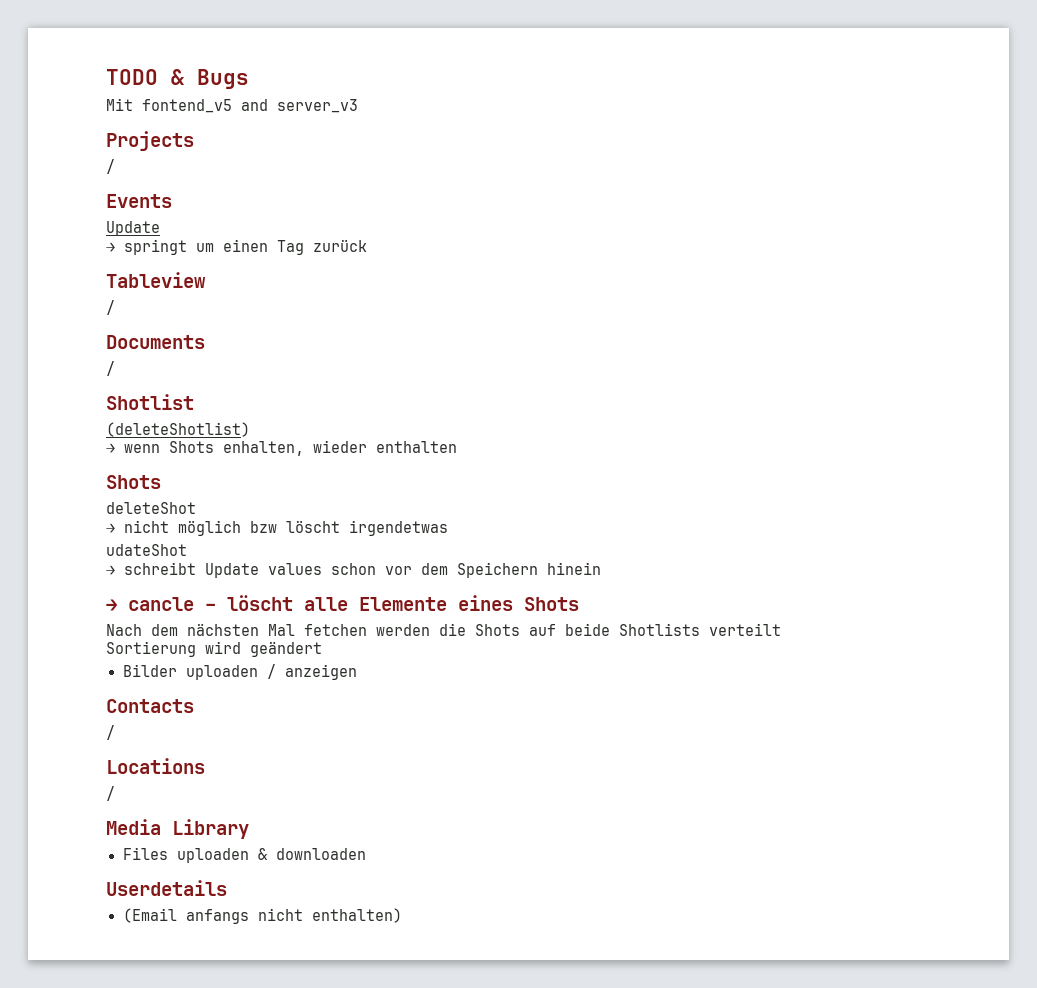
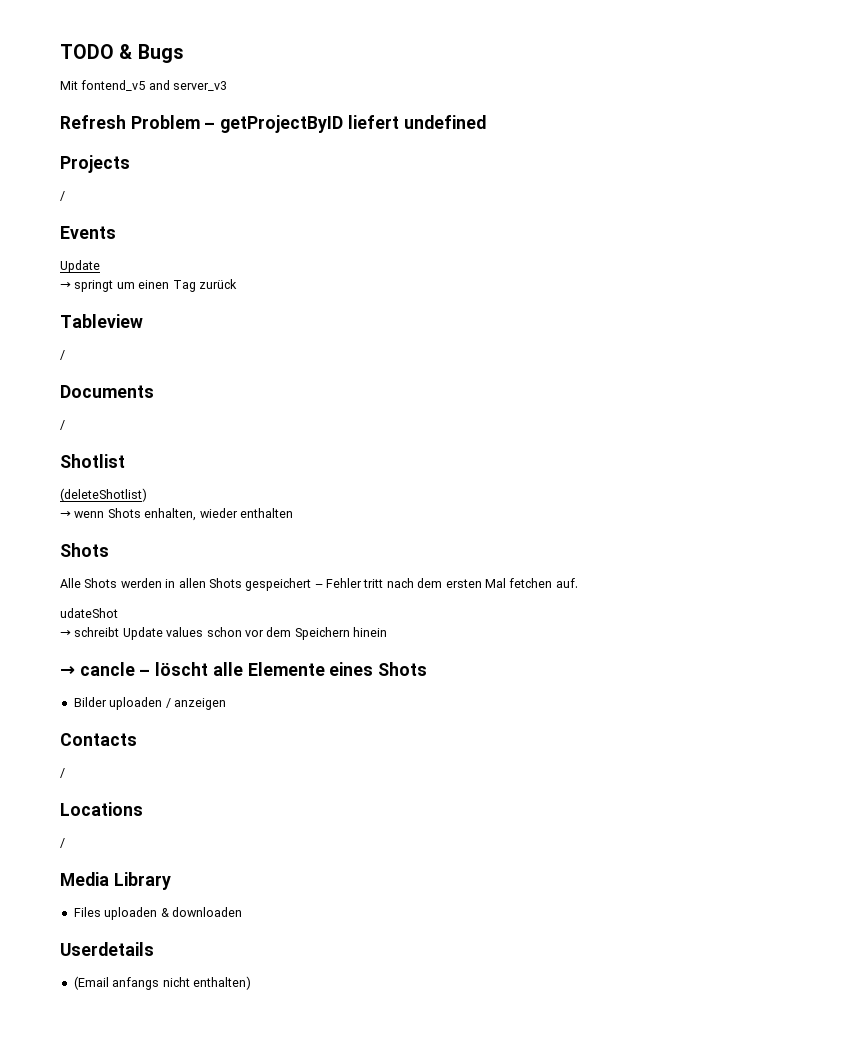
(358, 106) none -> [60,115,486,133] // Refresh Problem – getProjectByID liefert undefined
[106,502,196,514] [106,520,448,536] deleteShot // → nicht möglich bzw löscht irgendetwas -> [60,578,578,591] Alle Shots werden in allen Shots gespeichert – Fehler tritt nach dem ersten Mal fetchen auf.
[106,623,781,636] [106,641,322,657] // Nach dem nächsten Mal fetchen werden die Shots auf beide Shotlists verteilt // Sortierung wird geändert -> (428, 669) none

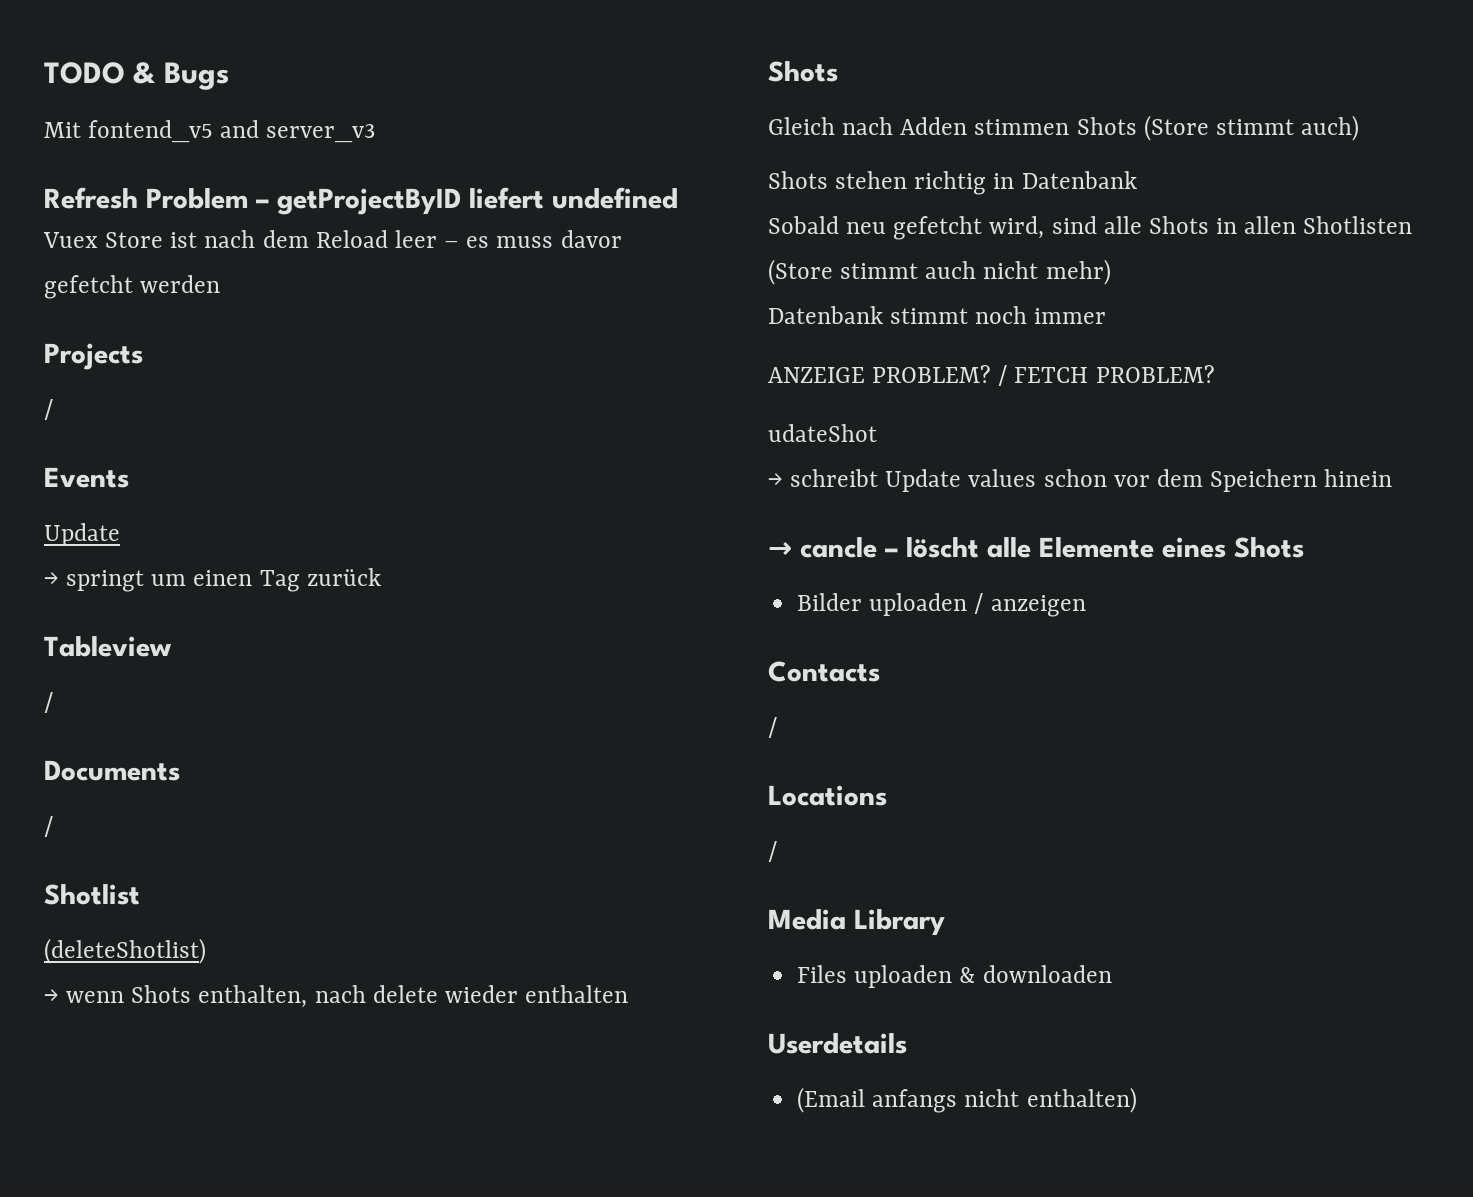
(486, 122) none -> [43,230,622,248] [44,275,221,299] // Vuex Store ist nach dem Reload leer – es muss davor gefetcht werden
[144,508,197,521] enhalten, -> [198,985,438,1008] enthalten, nach delete
[60,578,578,591] Alle Shots werden in allen Shots gespeichert – Fehler tritt nach dem ersten Mal fetchen auf. -> [768,115,1360,141] [768,171,1137,195] [768,216,1413,240] [768,259,1111,285] [768,306,1107,324] [768,365,1215,386] Gleich nach Adden stimmen Shots (Store stimmt auch) // Shots stehen richtig in Datenbank // Sobald neu gefetcht wird, sind alle Shots in allen Shotlisten (Store stimmt auch nicht mehr) // Datenbank stimmt noch immer // ANZEIGE PROBLEM? / FETCH PROBLEM?

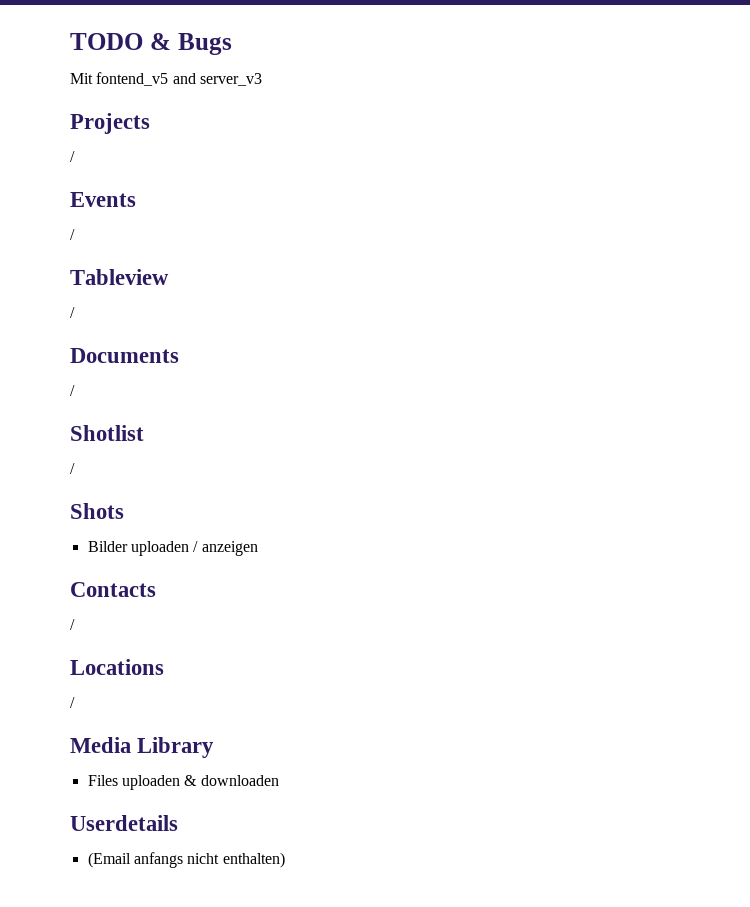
[44,187,678,215] [43,230,622,248] [44,275,221,299] [44,343,143,370] [44,399,53,420] [44,467,129,488] [44,523,120,546] [44,568,381,592] Refresh Problem – getProjectByID liefert undefined // Vuex Store ist nach dem Reload leer – es muss davor gefetcht werden // Projects // / // Events // Update // → springt um einen Tag zurück -> [70,113,150,134] [70,151,75,162] [70,192,136,207] [70,229,75,240] Projects // / // Events // /
[44,938,206,964] [44,985,629,1008] [768,61,838,82] [768,115,1360,141] [768,171,1137,195] [768,216,1413,240] [768,259,1111,285] [768,306,1107,324] [768,365,1215,386] [768,424,877,442] [768,469,1393,492] [768,537,1226,558] (deleteShotlist) // → wenn Shots enthalten, nach delete wieder enthalten // Shots // Gleich nach Adden stimmen Shots (Store stimmt auch) // Shots stehen richtig in Datenbank // Sobald neu gefetcht wird, sind alle Shots in allen Shotlisten (Store stimmt auch nicht mehr) // Datenbank stimmt noch immer // ANZEIGE PROBLEM? / FETCH PROBLEM? // udateShot // → schreibt Update values schon vor dem Speichern hinein // → cancle – löscht alle Elemente eines -> [70,463,75,474] / //

